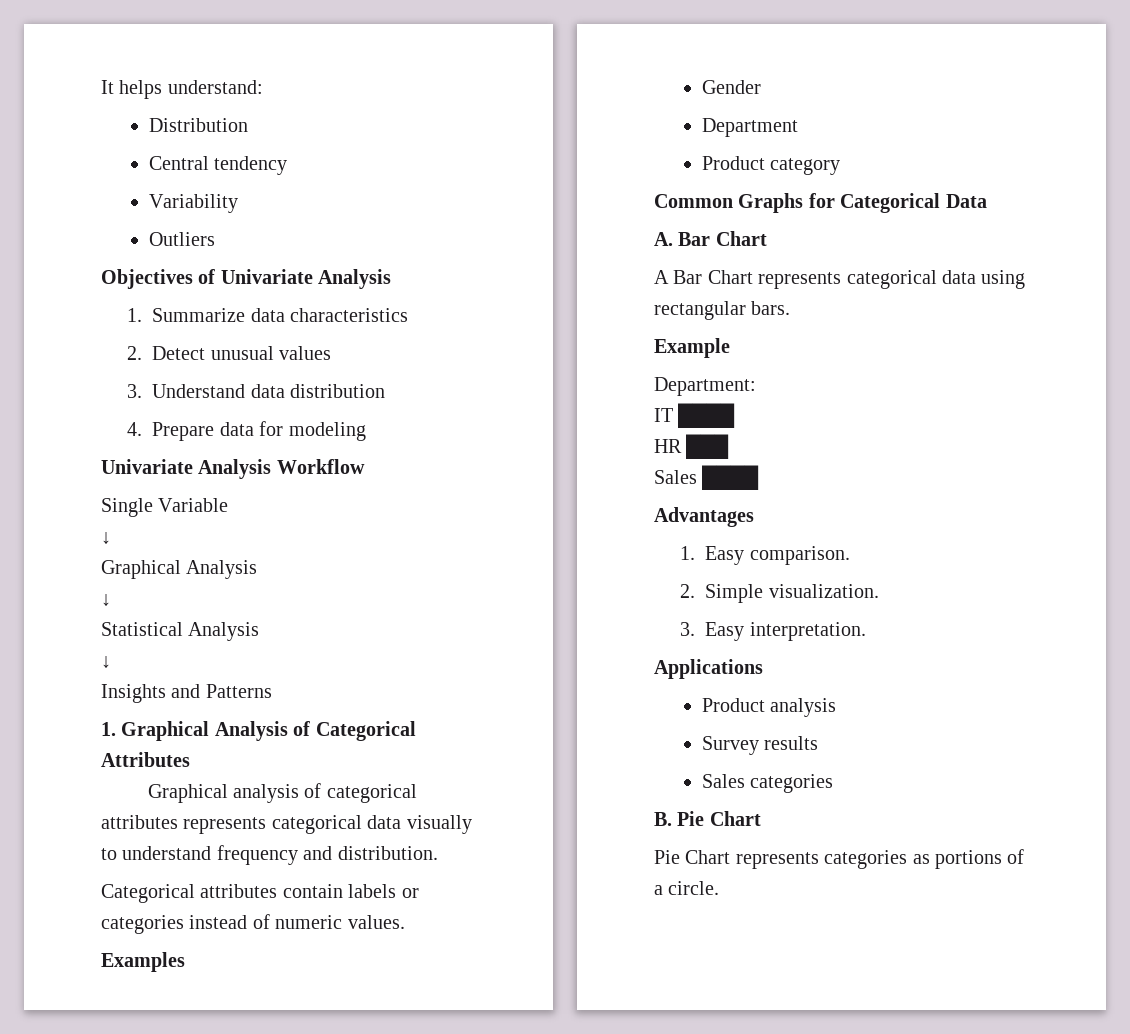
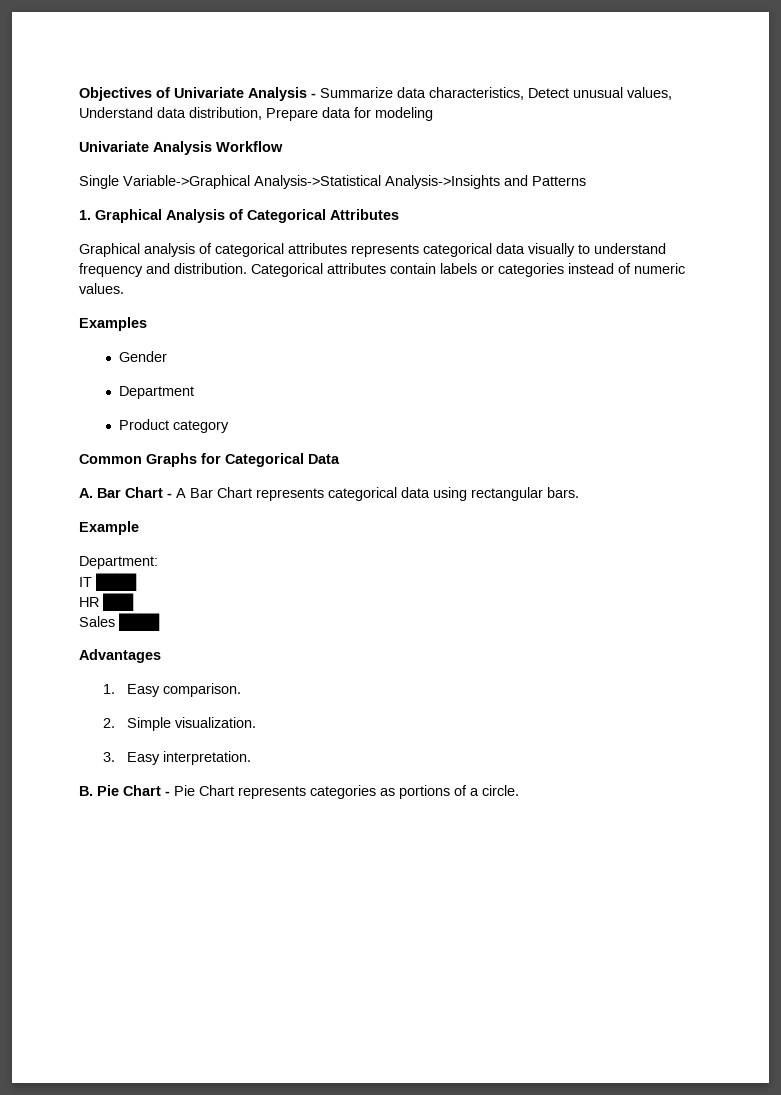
[101,80,263,99] [148,118,248,132] [148,156,288,175] [148,194,238,213] [148,232,215,246] It helps understand: // Distribution // Central tendency // Variability // Outliers // -> (79, 94) none
[126,308,142,322] // 1. -> [311,93,316,98] -
[290,308,409,322] [126,346,332,360] [126,384,386,398] [126,422,142,436] characteristics // 2. Detect unusual values // 3. Understand data distribution // 4. -> [429,87,672,100] [79,107,262,120] characteristics, Detect unusual values, Understand data distribution,
[158,498,229,512] [101,532,111,544] [101,560,258,579] [101,594,111,606] [101,622,260,641] [101,656,111,668] [101,684,166,703] Variable // ↓ // Graphical Analysis // ↓ // Statistical Analysis // ↓ // Insights -> [123,175,500,189] Variable->Graphical Analysis->Statistical Analysis->Insights
(438, 853) // -> (247, 268) none
(767, 238) // -> [167,493,172,498] -
[654,659,763,679] [701,698,837,717] [701,736,819,755] [701,774,834,793] // Applications // Product analysis // Survey results // Sales categories -> (252, 758) none
(761, 818) // -> [165,791,170,796] -

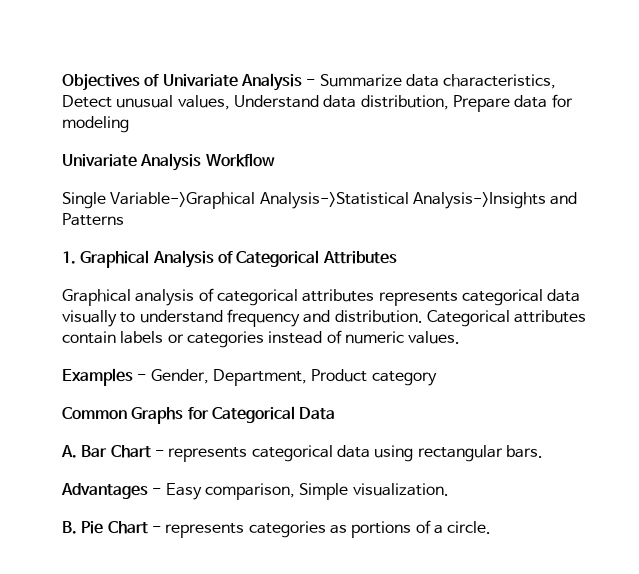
[119,351,168,362] [119,386,195,399] // Gender // Department // -> [137,369,307,386] - Gender, Department,
[176,487,252,498] A Bar Chart -> (164, 453) none
[79,521,139,535] [79,556,158,569] [79,573,137,591] [79,593,134,611] [79,613,160,631] [79,649,161,663] [103,683,242,697] [103,718,116,728] Example // Department: // IT ████ // HR ███ // Sales ████ // Advantages // 1. Easy comparison. // 2. -> [61,483,295,500] Advantages - Easy comparison,
[103,751,252,765] // 3. Easy interpretation. -> (449, 489) none
[174,785,234,796] Pie Chart -> (161, 529) none

